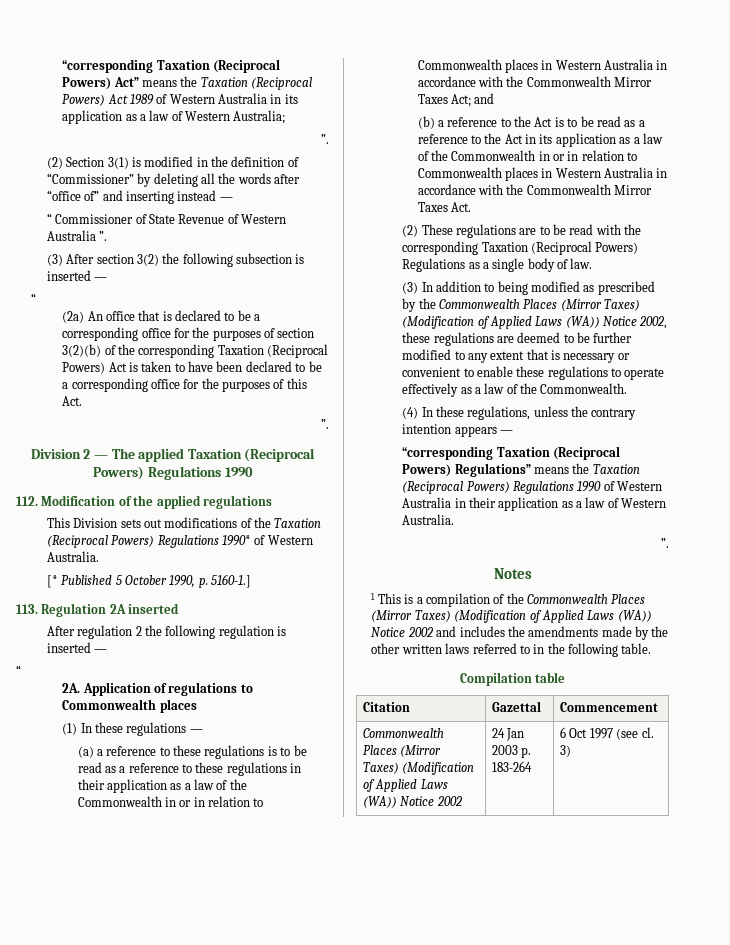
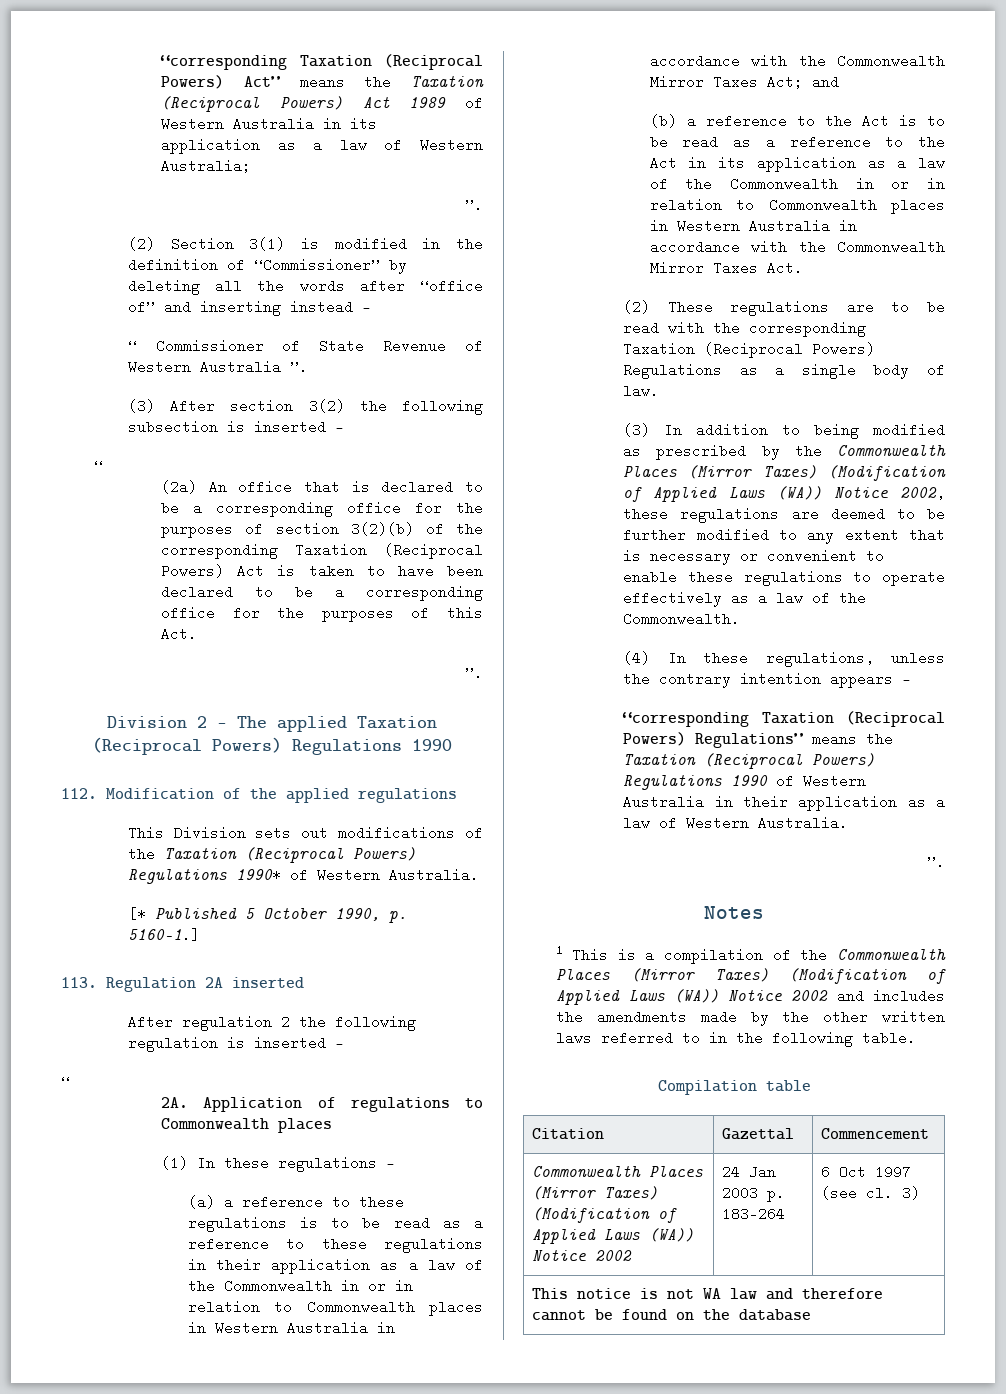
(572, 751) none -> [531,1288,883,1300] [531,1309,811,1321] // This notice is not WA law and therefore cannot be found on the database

